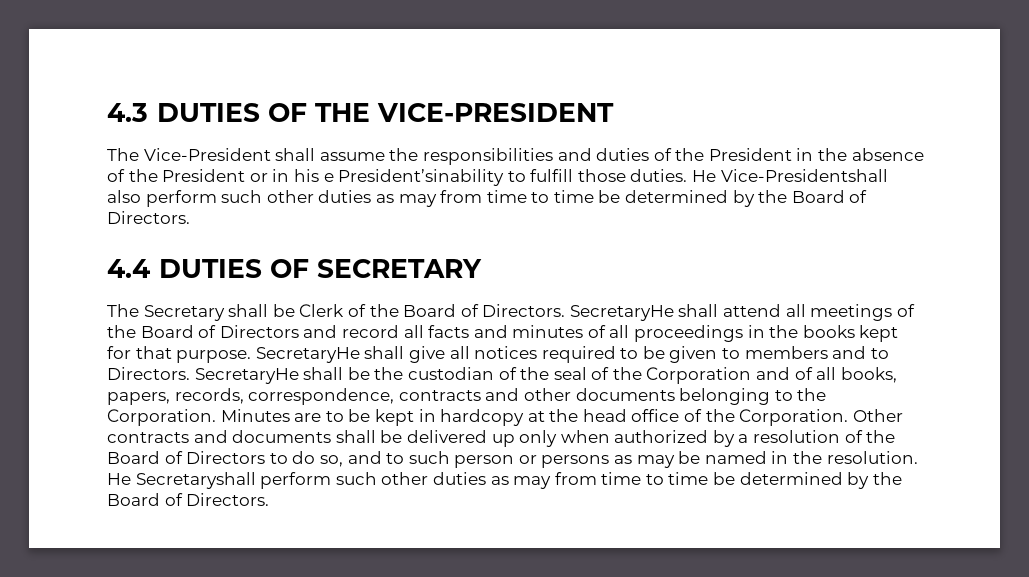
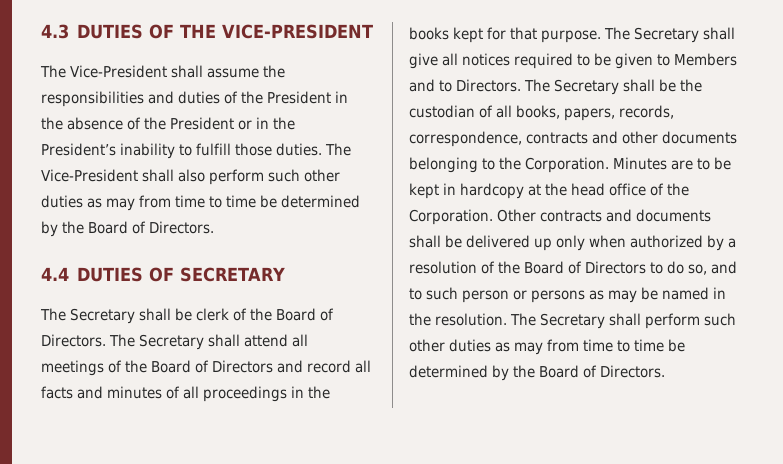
[293,169,505,186] his e President’sinability -> [273,117,296,130] [41,143,176,159] the President’s inability
[692,169,888,182] He Vice-Presidentshall -> [325,143,352,156] [41,169,175,182] The Vice-President shall
[299,304,345,317] Clerk -> [196,308,230,321] clerk
[569,305,674,321] SecretaryHe -> [109,334,205,350] The Secretary
[255,347,360,363] SecretaryHe -> [604,27,700,43] The Secretary
[744,346,828,359] members -> [674,53,738,66] Members
[194,368,299,384] SecretaryHe -> [524,79,620,95] The Secretary
[520,367,813,384] the seal of the Corporation and of -> (494, 111) none
[107,472,256,489] He Secretaryshall -> [510,313,642,329] The Secretary shall

